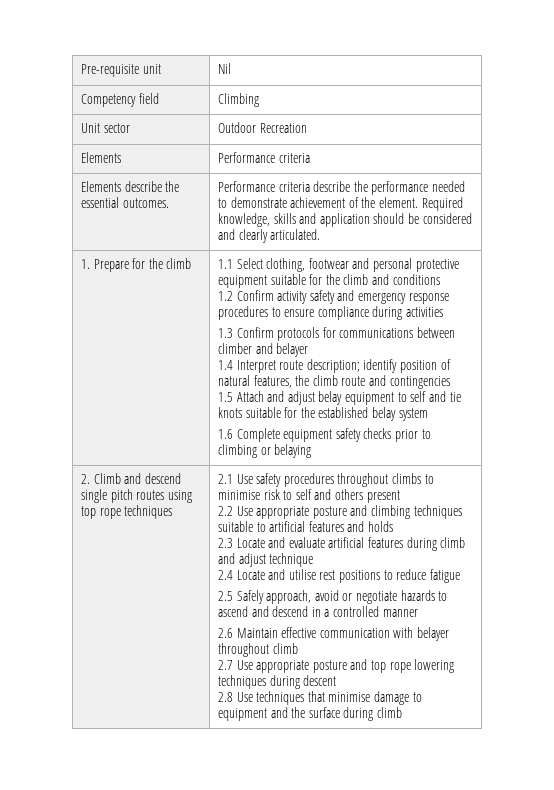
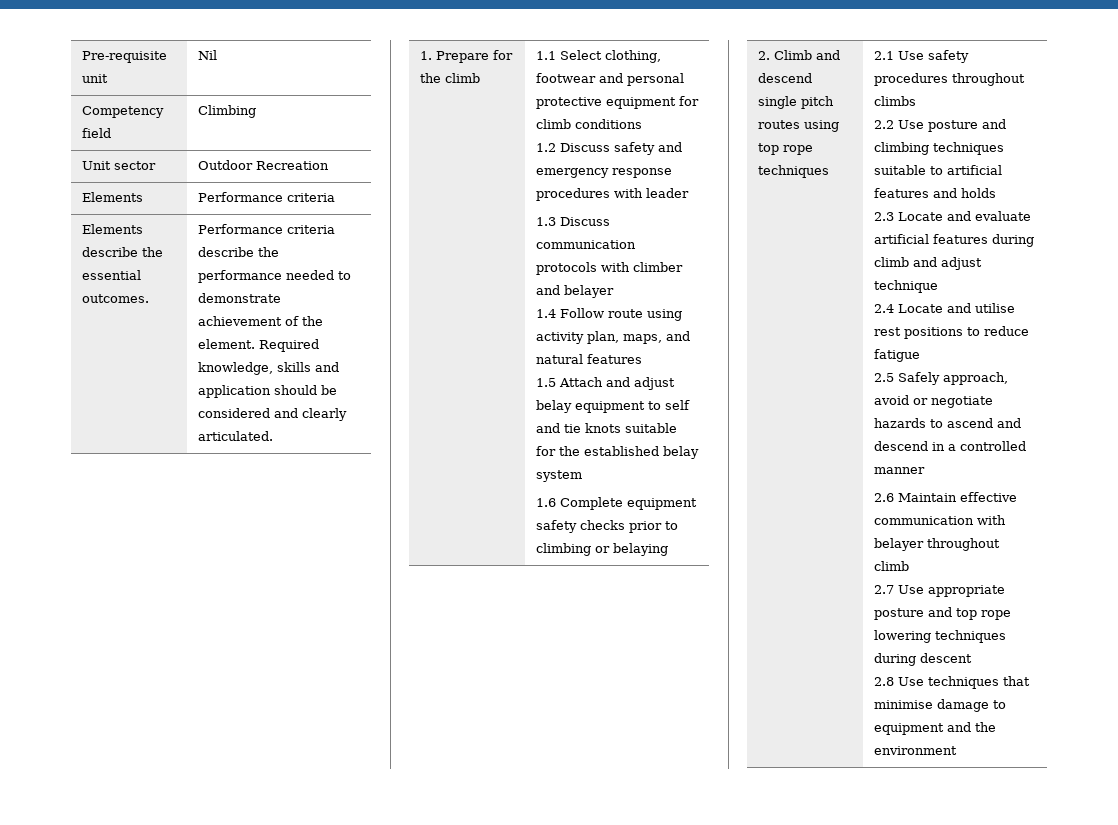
[270,274,390,285] suitable for the climb and -> [678,96,699,106] [535,119,571,129] for climb
[236,290,308,304] Confirm activity -> [559,143,610,152] Discuss
[271,306,444,320] [217,327,456,341] [217,343,309,357] [217,359,451,373] [217,375,450,389] to ensure compliance during activities // 1.3 Confirm protocols for communications between climber and belayer // 1.4 Interpret route description; identify position of natural features, the climb route and contingencies -> [613,188,689,198] [535,217,610,226] [535,240,636,249] [535,262,683,275] [535,285,614,298] [535,308,682,321] [535,331,690,344] [535,354,642,364] with leader // 1.3 Discuss communication protocols with climber and belayer // 1.4 Follow route using activity plan, maps, and natural features
[424,474,434,484] [217,489,400,503] to minimise risk to self and others present -> (916, 101) none
[256,506,310,519] appropriate -> (924, 124) none
[308,707,403,721] surface during climb -> [873,746,957,755] environment

